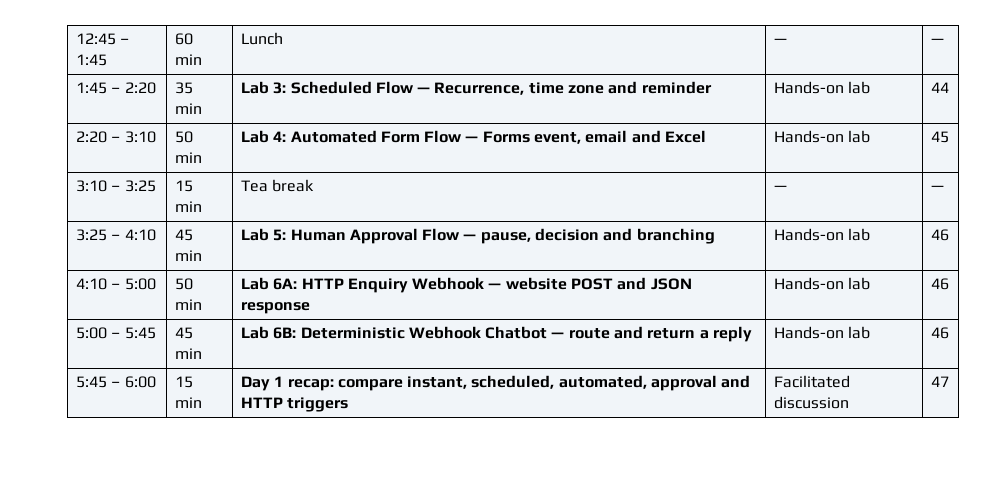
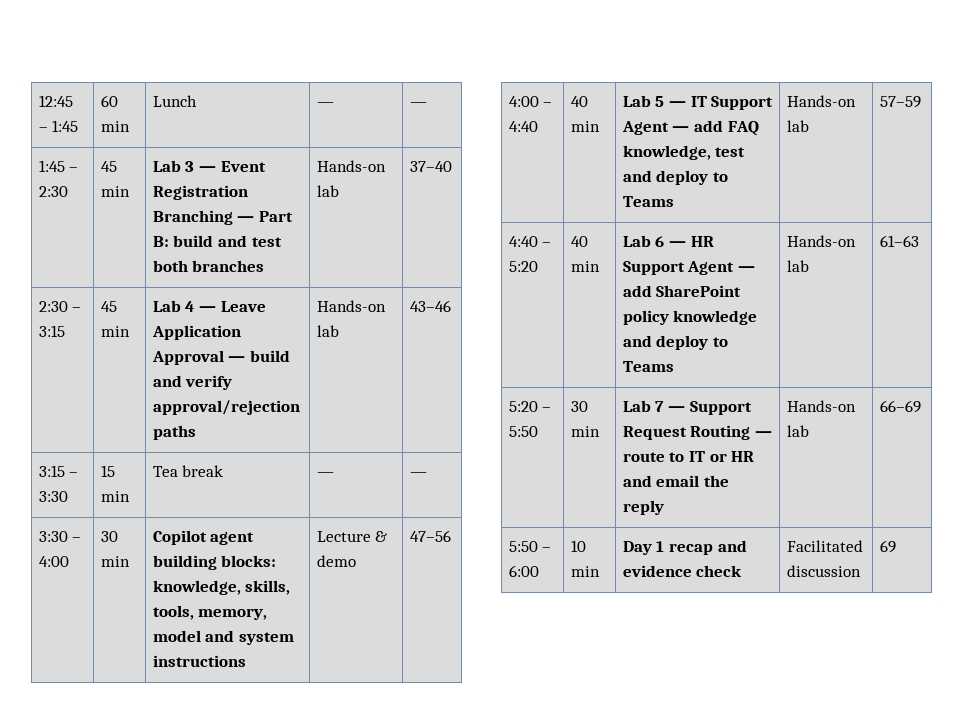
[124,82,156,94] [174,82,193,94] [174,103,202,114] [240,81,712,95] [773,81,871,94] [930,82,949,93] [75,131,156,143] [174,131,193,143] [174,152,202,163] [240,130,707,144] [773,130,871,143] [930,131,949,143] [75,180,156,192] 2:20 | 35 min | Lab 3: Scheduled Flow — Recurrence, time zone and reminder | Hands-on lab | 44 // 2:20 – 3:10 | 50 min | Lab 4: Automated Form Flow — Forms event, email and Excel | Hands-on lab | 45 // 3:10 – 3:25 -> [38,186,68,197] [100,161,117,172] [100,186,130,197] [152,160,266,172] [152,185,248,200] [152,210,293,225] [152,235,282,247] [152,260,265,272] [316,160,386,172] [316,185,339,197] [409,161,452,172] [38,301,82,312] [38,325,65,337] [100,301,117,312] [100,326,130,337] [152,300,266,312] [151,325,241,340] [151,350,290,365] [152,375,233,390] [152,400,300,415] [152,425,196,440] [316,300,386,312] [316,325,339,337] [409,300,451,312] [38,465,79,477] [38,491,68,502] 2:30 | 45 min | Lab 3 — Event Registration Branching — Part B: build and test both branches | Hands-on lab | 37–40 // 2:30 – 3:15 | 45 min | Lab 4 — Leave Application Approval — build and verify approval/rejection paths | Hands-on lab | 43–46 // 3:15 – 3:30
[75,229,156,241] [174,229,193,241] [174,250,202,261] [240,228,715,244] [773,228,871,241] [930,229,949,241] [75,278,156,290] [174,278,193,290] [174,299,202,310] [240,277,692,293] [240,302,310,314] [773,277,871,290] [930,278,949,290] [75,327,156,339] [174,327,193,339] [174,348,202,359] [240,326,709,339] 3:25 – 4:10 | 45 min | Lab 5: Human Approval Flow — pause, decision and branching | Hands-on lab | 46 // 4:10 – 5:00 | 50 min | Lab 6A: HTTP Enquiry Webhook — website POST and JSON response | Hands-on lab | 46 // 5:00 – 5:45 | 45 min | Lab 6B: Deterministic Webhook Chatbot — route and return a -> [38,531,82,542] [38,556,69,567] [100,531,118,542] [100,556,130,567] [152,530,255,545] [152,555,277,570] [152,580,291,595] [152,605,268,620] [152,630,294,645] [152,655,246,667] [316,531,388,542] [316,555,356,567] [409,530,451,542] [508,96,553,107] [508,121,538,132] [570,96,588,107] [570,121,600,132] [622,95,774,110] [621,120,759,136] [622,145,746,160] [622,170,728,185] [622,196,674,207] [786,95,856,107] [786,120,809,132] [879,96,921,108] [508,236,552,247] [508,261,538,272] [570,236,588,247] [570,261,600,272] [622,235,714,247] [622,261,755,275] [622,285,742,297] [622,310,758,325] [622,335,728,350] [622,361,674,372] [786,235,856,247] [786,260,809,272] [879,235,919,247] [508,401,552,412] [508,426,538,437] [570,401,588,412] [570,426,600,437] [622,400,752,415] [622,425,772,440] [622,451,755,462] [622,475,729,487] 3:30 – 4:00 | 30 min | Copilot agent building blocks: knowledge, skills, tools, memory, model and system instructions | Lecture & demo | 47–56 // 4:00 – 4:40 | 40 min | Lab 5 — IT Support Agent — add FAQ knowledge, test and deploy to Teams | Hands-on lab | 57–59 // 4:40 – 5:20 | 40 min | Lab 6 — HR Support Agent — add SharePoint policy knowledge and deploy to Teams | Hands-on lab | 61–63 // 5:20 – 5:50 | 30 min | Lab 7 — Support Request Routing — route to IT or HR and email the
[930,327,949,339] [75,376,107,388] 46 // 5:45 -> [879,400,921,413] [508,541,538,552] 66–69 // 5:50
[174,376,193,388] 15 -> [570,540,586,552] 10
[287,375,751,391] [240,397,349,412] recap: compare instant, scheduled, automated, approval and HTTP triggers -> [668,540,747,555] [622,565,743,577] recap and evidence check
[930,376,949,387] 47 -> [879,540,896,553] 69

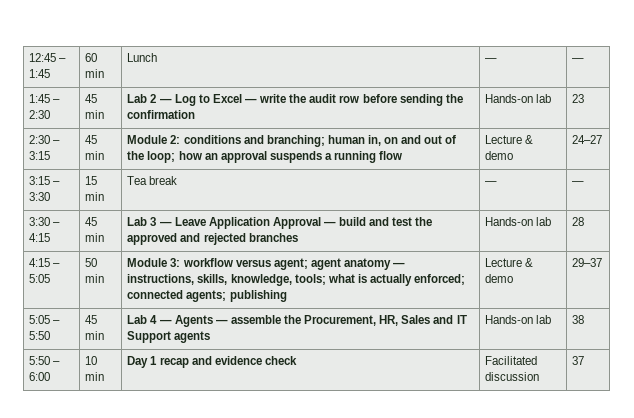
[185,161,266,172] [152,185,248,200] [152,210,293,225] [152,235,282,247] [152,260,265,272] [316,160,386,172] [316,185,339,197] [409,161,452,172] 3 — Event Registration Branching — Part B: build and test both branches | Hands-on lab | 37–40 -> [150,94,463,106] [127,110,196,119] [485,94,552,103] [572,94,585,103] 2 — Log to Excel — write the audit row before sending the confirmation | Hands-on lab | 23
[152,300,266,312] [151,325,241,340] [151,350,290,365] [152,375,233,390] [152,400,300,415] [152,425,196,440] [316,300,386,312] [316,325,339,337] [409,300,451,312] Lab 4 — Leave Application Approval — build and verify approval/rejection paths | Hands-on lab | 43–46 -> [127,135,457,147] [127,151,403,163] [485,135,534,144] [485,151,514,160] [572,135,603,144] Module 2: conditions and branching; human in, on and out of the loop; how an approval suspends a running flow | Lecture & demo | 24–27
[38,556,69,567] [100,531,118,542] [100,556,130,567] [152,530,255,545] [152,555,277,570] [152,580,291,595] [152,605,268,620] [152,630,294,645] [152,655,246,667] [316,531,388,542] [316,555,356,567] [409,530,451,542] [508,96,553,107] [508,121,538,132] [570,96,588,107] [570,121,600,132] [622,95,774,110] [621,120,759,136] [622,145,746,160] [622,170,728,185] [622,196,674,207] [786,95,856,107] [786,120,809,132] [879,96,921,108] [508,236,552,247] [508,261,538,272] [570,236,588,247] [570,261,600,272] [622,235,714,247] [622,261,755,275] [622,285,742,297] [622,310,758,325] [622,335,728,350] [622,361,674,372] [786,235,856,247] [786,260,809,272] [879,235,919,247] [508,401,552,412] [508,426,538,437] [570,401,588,412] [570,426,600,437] [622,400,752,415] [622,425,772,440] [622,451,755,462] [622,475,729,487] [622,500,664,515] [786,400,856,412] [786,425,809,437] [879,400,921,413] 4:00 | 30 min | Copilot agent building blocks: knowledge, skills, tools, memory, model and system instructions | Lecture & demo | 47–56 // 4:00 – 4:40 | 40 min | Lab 5 — IT Support Agent — add FAQ knowledge, test and deploy to Teams | Hands-on lab | 57–59 // 4:40 – 5:20 | 40 min | Lab 6 — HR Support Agent — add SharePoint policy knowledge and deploy to Teams | Hands-on lab | 61–63 // 5:20 – 5:50 | 30 min | Lab 7 — Support Request Routing — route to IT or HR and email the reply | Hands-on lab | 66–69 -> [29,233,51,242] [85,217,98,226] [85,233,105,242] [127,217,433,229] [127,233,298,245] [485,217,552,226] [572,217,585,226] [29,258,61,267] [29,274,51,283] [85,258,98,267] [85,274,105,283] [127,258,406,270] [127,274,466,286] [127,290,287,302] [485,258,534,267] [485,274,514,283] [572,258,603,267] [29,315,61,324] [29,331,51,340] [85,315,98,324] [85,331,105,340] [127,315,467,327] [127,331,211,343] [485,315,552,324] [572,315,585,324] 4:15 | 45 min | Lab 3 — Leave Application Approval — build and test the approved and rejected branches | Hands-on lab | 28 // 4:15 – 5:05 | 50 min | Module 3: workflow versus agent; agent anatomy — instructions, skills, knowledge, tools; what is actually enforced; connected agents; publishing | Lecture & demo | 29–37 // 5:05 – 5:50 | 45 min | Lab 4 — Agents — assemble the Procurement, HR, Sales and IT Support agents | Hands-on lab | 38
[879,540,896,553] 69 -> [572,356,585,365] 37

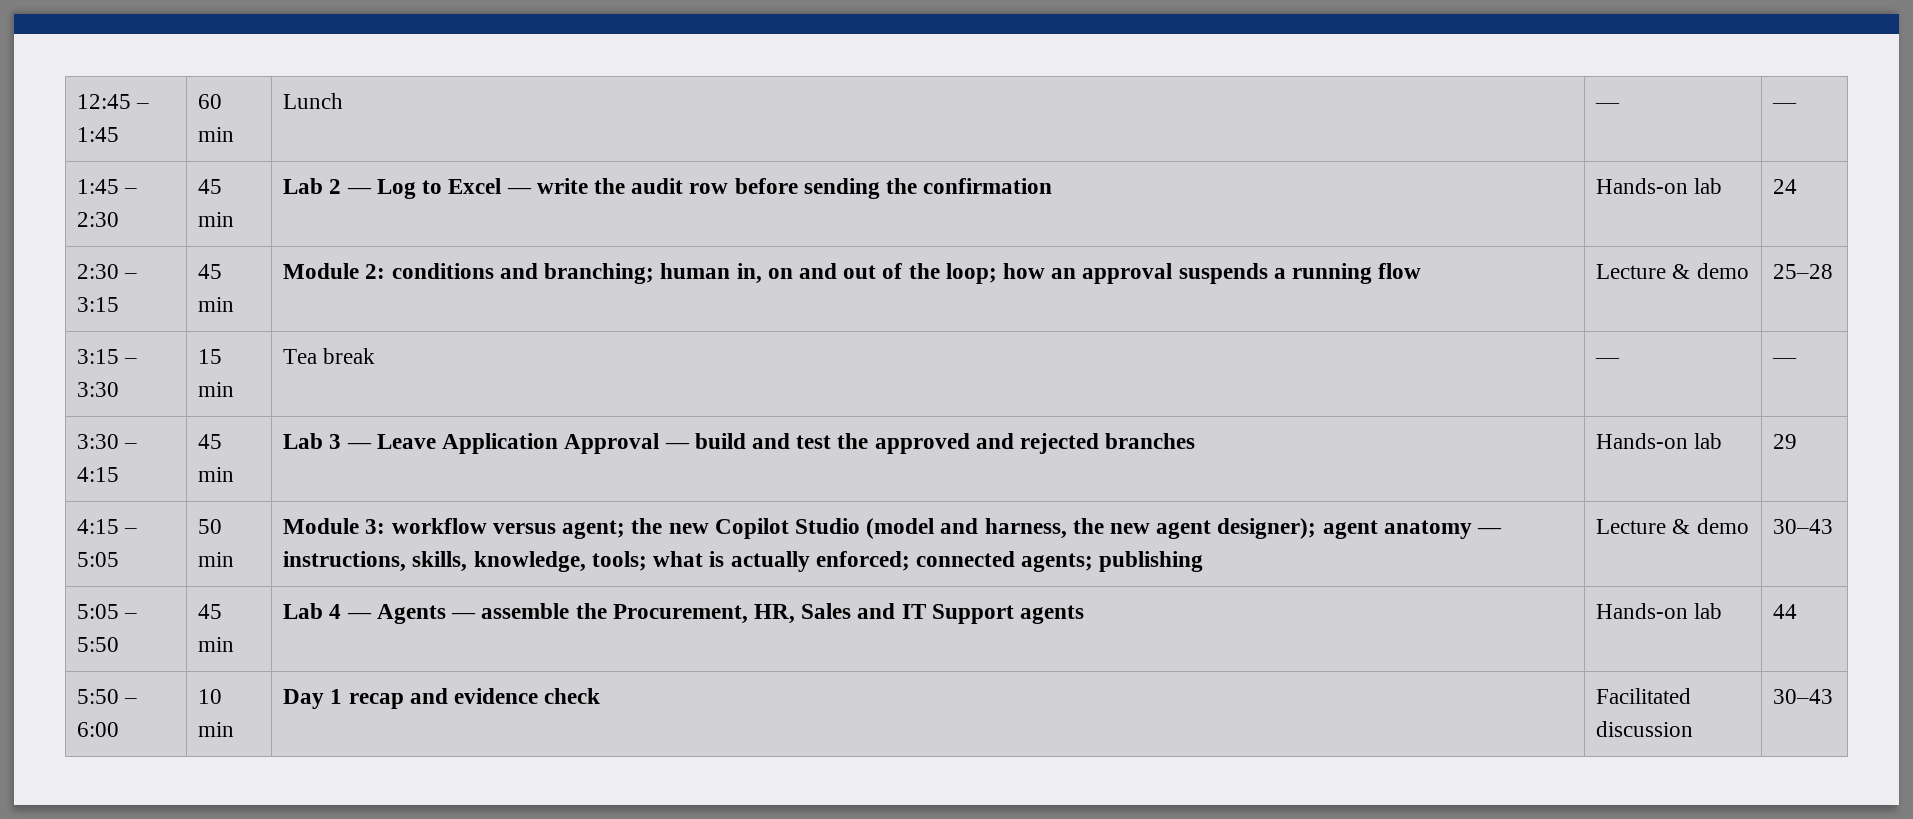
[572,94,585,103] 23 -> [1773,179,1798,194] 24
[572,135,603,144] 24–27 -> [1773,264,1834,279] 25–28
[572,217,585,226] 28 -> [1773,434,1798,449] 29
(308, 264) none -> [631,518,1317,539] the new Copilot Studio (model and harness, the new agent designer);
[572,258,603,267] 29–37 -> [1773,519,1834,534] 30–43
[572,315,585,324] 38 -> [1773,604,1798,619] 44
[572,356,585,365] 37 -> [1773,689,1834,704] 30–43

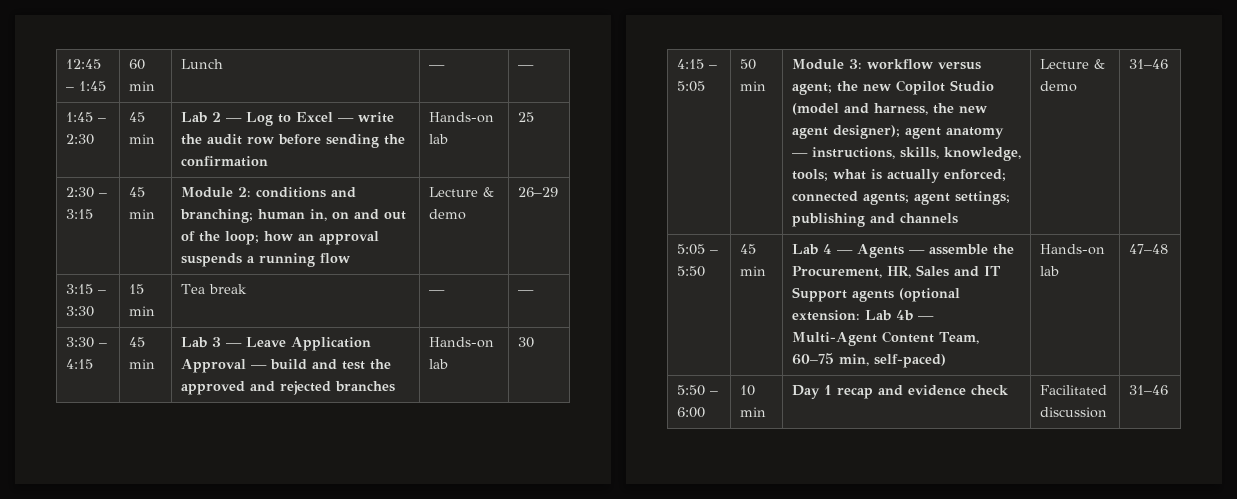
[1773,179,1798,194] 24 -> [517,112,534,122] 25
[1773,264,1834,279] 25–28 -> [517,187,558,197] 26–29
[1773,434,1798,449] 29 -> [517,337,534,348] 30
(1094, 562) none -> [913,191,1010,205] agent settings;
[1596,518,1749,534] [1773,519,1834,534] | Lecture & demo | 30–43 -> [869,213,958,224] [1039,59,1105,69] [1039,81,1077,92] [1128,59,1168,69] and channels | Lecture & demo | 31–46
[1596,603,1723,619] [1773,604,1798,619] | Hands-on lab | 44 -> [898,288,960,302] [791,310,934,321] [791,331,979,346] [791,353,946,368] [1039,244,1105,255] [1039,266,1059,276] [1128,244,1168,254] (optional extension: Lab 4b — Multi-Agent Content Team, 60–75 min, self-paced) | Hands-on lab | 47–48
[1773,689,1834,704] 30–43 -> [1128,385,1168,395] 31–46

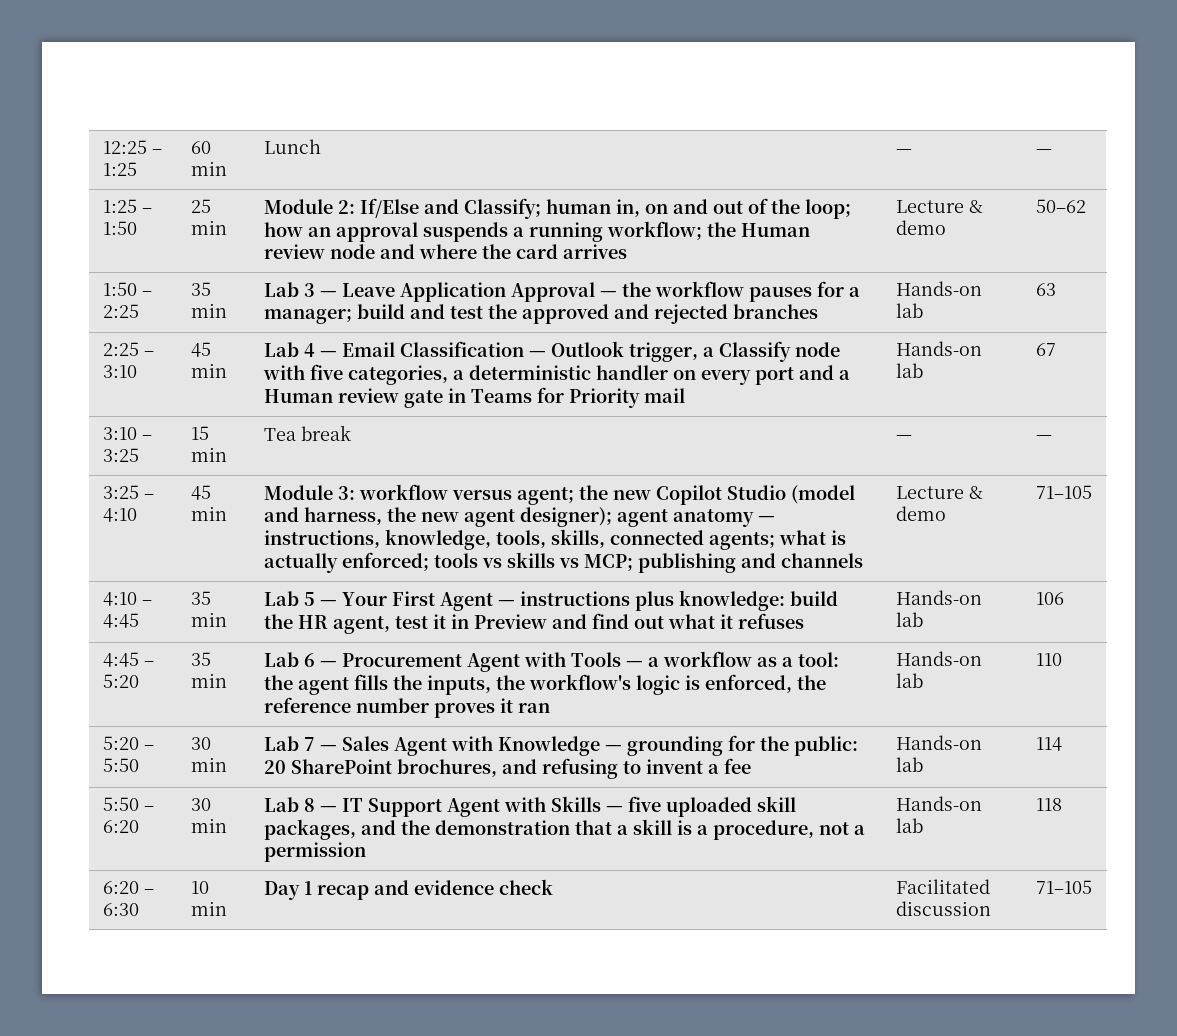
[65,59,101,69] [65,81,106,91] 12:45 – 1:45 -> [102,140,162,154] [102,162,137,176] 12:25 – 1:25
[65,112,106,122] [65,134,94,145] [128,112,145,122] [128,134,155,144] [180,112,394,126] [180,134,405,148] [180,156,268,167] [428,112,494,123] [428,134,448,144] [517,112,534,122] [65,187,107,198] [65,209,93,219] [128,187,145,197] 1:45 – 2:30 | 45 min | Lab 2 — Log to Excel — write the audit row before sending the confirmation | Hands-on lab | 25 // 2:30 – 3:15 | 45 -> [102,199,152,213] [102,221,137,235] [190,199,211,213] 1:25 – 1:50 | 25
[255,187,356,198] [179,209,253,223] conditions and branching; -> [359,198,541,219] If/Else and Classify;
[319,253,350,263] [428,187,494,197] [428,209,466,220] [517,187,558,197] [65,284,106,294] [65,306,94,317] [128,284,144,294] [128,306,155,316] [180,284,247,294] [428,290,445,294] [517,290,534,294] [65,337,107,348] [65,359,93,369] [128,337,145,347] flow | Lecture & demo | 26–29 // 3:15 – 3:30 | 15 min | Tea break | — | — // 3:30 – 4:15 | 45 -> [606,221,810,240] [263,244,627,259] [895,200,983,213] [895,220,946,235] [1035,199,1086,213] [102,282,152,296] [102,304,139,318] [190,282,211,296] workflow; the Human review node and where the card arrives | Lecture & demo | 50–62 // 1:50 – 2:25 | 35
(267, 367) none -> [621,281,860,302] [263,309,352,324] the workflow pauses for a manager;
[517,337,534,348] [676,59,717,69] [676,81,705,92] [739,59,756,70] 30 // 4:15 – 5:05 | 50 -> [1035,283,1056,296] [102,342,154,356] [102,365,137,378] [190,342,211,357] [190,363,227,378] [263,341,840,362] [262,364,850,385] [263,387,685,408] [895,341,982,356] [895,363,923,378] [1035,343,1056,356] [102,427,152,440] [102,448,139,462] [190,426,209,440] [190,447,227,462] [263,425,351,441] [895,435,912,440] [1035,435,1052,440] [102,485,154,499] [102,508,137,522] [190,485,211,500] 63 // 2:25 – 3:10 | 45 min | Lab 4 — Email Classification — Outlook trigger, a Classify node with five categories, a deterministic handler on every port and a Human review gate in Teams for Priority mail | Hands-on lab | 67 // 3:10 – 3:25 | 15 min | Tea break | — | — // 3:25 – 4:10 | 45
[899,147,1021,161] [791,169,1006,183] [791,191,1010,205] skills, knowledge, tools; what is actually enforced; connected agents; agent settings; -> [384,529,846,550] [263,552,633,573] knowledge, tools, skills, connected agents; what is actually enforced; tools vs skills vs MCP;
[1128,59,1168,69] [676,244,718,255] [676,266,705,277] [739,244,756,254] [739,266,766,276] [791,244,1014,258] [791,265,1001,278] [791,287,960,302] [791,310,934,321] [791,331,979,346] [791,353,946,368] [1039,244,1105,255] [1039,266,1059,276] [1128,244,1168,254] [676,385,718,396] [676,407,705,418] 31–46 // 5:05 – 5:50 | 45 min | Lab 4 — Agents — assemble the Procurement, HR, Sales and IT Support agents (optional extension: Lab 4b — Multi-Agent Content Team, 60–75 min, self-paced) | Hands-on lab | 47–48 // 5:50 – 6:00 -> [1035,485,1092,499] [102,592,152,606] [102,613,139,628] [190,591,211,605] [190,612,227,627] [263,590,838,611] [263,613,804,634] [895,590,982,605] [895,612,923,627] [1035,592,1064,605] [102,652,154,667] [102,674,139,688] [190,652,211,666] [190,673,227,688] [263,651,839,672] [263,674,826,695] [263,697,550,718] [895,651,982,666] [895,673,923,688] [1035,653,1062,666] [102,736,154,750] [102,758,139,772] [190,737,211,750] [190,757,227,772] [263,735,858,756] [263,758,751,779] [895,735,982,750] [895,757,923,772] [1035,737,1062,751] [102,797,154,811] [102,820,139,833] [190,798,211,811] [190,818,227,833] [263,796,796,817] [263,819,865,840] [263,842,366,862] [895,796,982,811] [895,818,923,833] [1035,798,1062,811] [102,881,154,894] [102,903,139,916] 71–105 // 4:10 – 4:45 | 35 min | Lab 5 — Your First Agent — instructions plus knowledge: build the HR agent, test it in Preview and find out what it refuses | Hands-on lab | 106 // 4:45 – 5:20 | 35 min | Lab 6 — Procurement Agent with Tools — a workflow as a tool: the agent fills the inputs, the workflow's logic is enforced, the reference number proves it ran | Hands-on lab | 110 // 5:20 – 5:50 | 30 min | Lab 7 — Sales Agent with Knowledge — grounding for the public: 20 SharePoint brochures, and refusing to invent a fee | Hands-on lab | 114 // 5:50 – 6:20 | 30 min | Lab 8 — IT Support Agent with Skills — five uploaded skill packages, and the demonstration that a skill is a procedure, not a permission | Hands-on lab | 118 // 6:20 – 6:30
[1128,385,1168,395] 31–46 -> [1035,880,1092,894] 71–105

